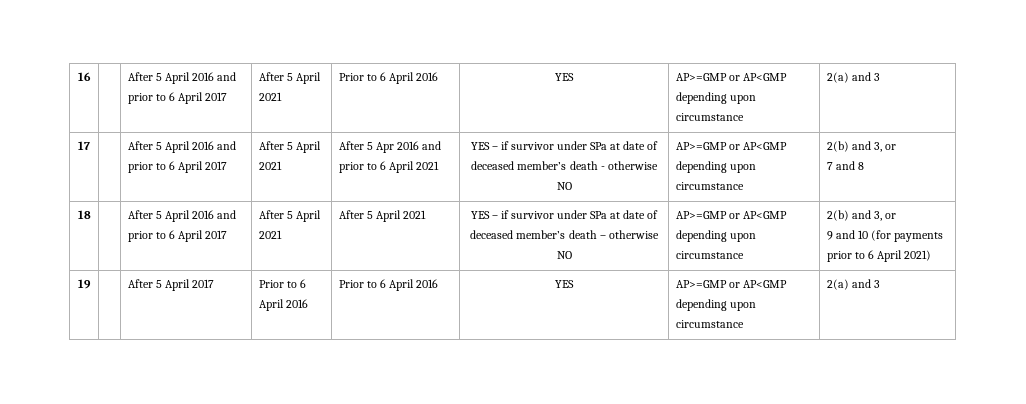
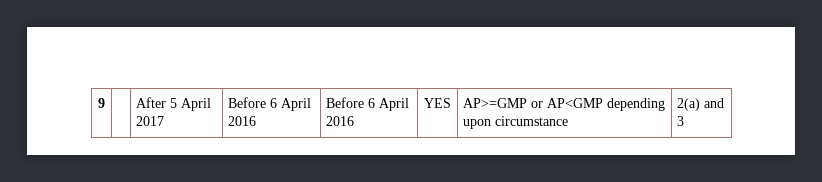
[78,72,91,81] [127,72,237,84] [127,92,228,104] [258,72,322,84] [258,92,282,101] [338,73,377,81] 16 | | After 5 April 2016 and prior to 6 April 2017 | After 5 April 2021 | Prior to -> [98,98,105,108] [136,97,212,111] [136,116,165,126] [228,97,312,111] [228,116,257,126] [326,97,365,108] 9 | | After 5 April 2017 | Before 6 April 2016 | Before
[78,141,90,150] [127,141,237,153] [127,161,228,173] [258,141,322,153] [258,161,282,170] [338,141,442,153] [338,161,440,173] [470,141,659,150] [471,161,658,170] [556,182,572,190] [675,142,788,150] [675,161,756,173] [675,182,744,190] [826,141,897,152] [826,161,865,170] [77,210,91,219] [127,210,237,222] [127,230,228,242] [258,210,322,222] [258,230,282,239] [338,210,427,222] [470,210,659,219] [470,230,659,239] [556,251,572,259] [675,211,788,219] [675,230,756,242] [675,251,744,259] [826,210,897,221] [826,230,944,242] [826,250,932,262] [78,279,91,289] [127,279,215,291] [258,279,307,288] [258,299,308,311] [338,279,439,291] [555,280,574,288] [675,280,788,288] [675,299,756,311] [675,320,744,328] [826,279,881,290] // 17 | | After 5 April 2016 and prior to 6 April 2017 | After 5 April 2021 | After 5 Apr 2016 and prior to 6 April 2021 | YES – if survivor under SPa at date of deceased member’s death - otherwise NO | AP>=GMP or AP<GMP depending upon circumstance | 2(b) and 3, or // 7 and 8 // 18 | | After 5 April 2016 and prior to 6 April 2017 | After 5 April 2021 | After 5 April 2021 | YES – if survivor under SPa at date of deceased member’s death – otherwise NO | AP>=GMP or AP<GMP depending upon circumstance | 2(b) and 3, or // 9 and 10 (for payments prior to 6 April 2021) // 19 | | After 5 April 2017 | Prior to 6 April 2016 | Prior to 6 April 2016 | YES | AP>=GMP or AP<GMP depending upon circumstance | 2(a) and 3 -> (685, 121) none

